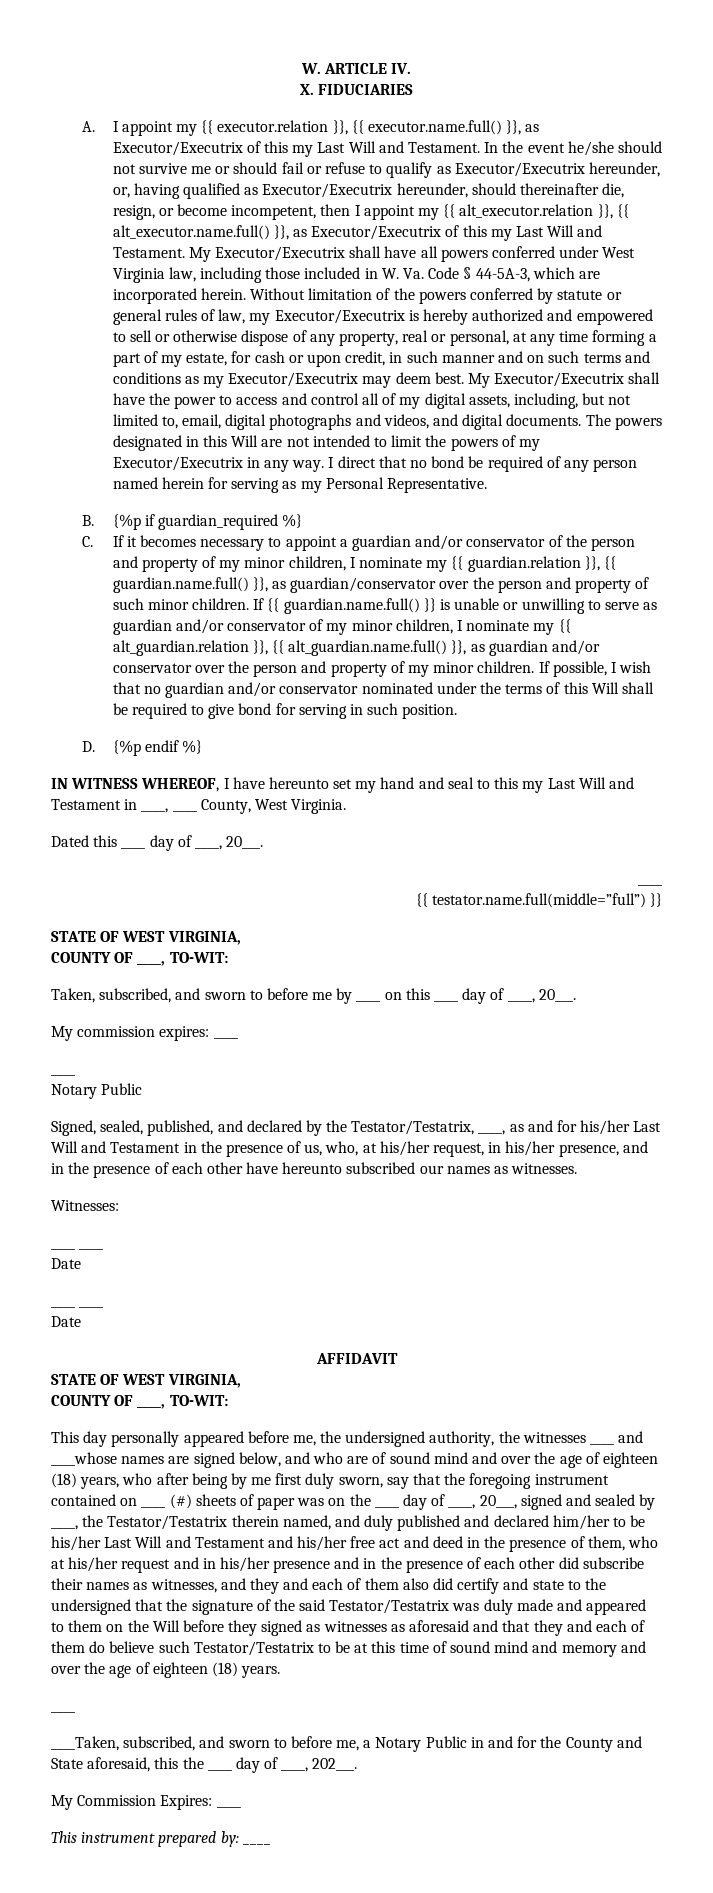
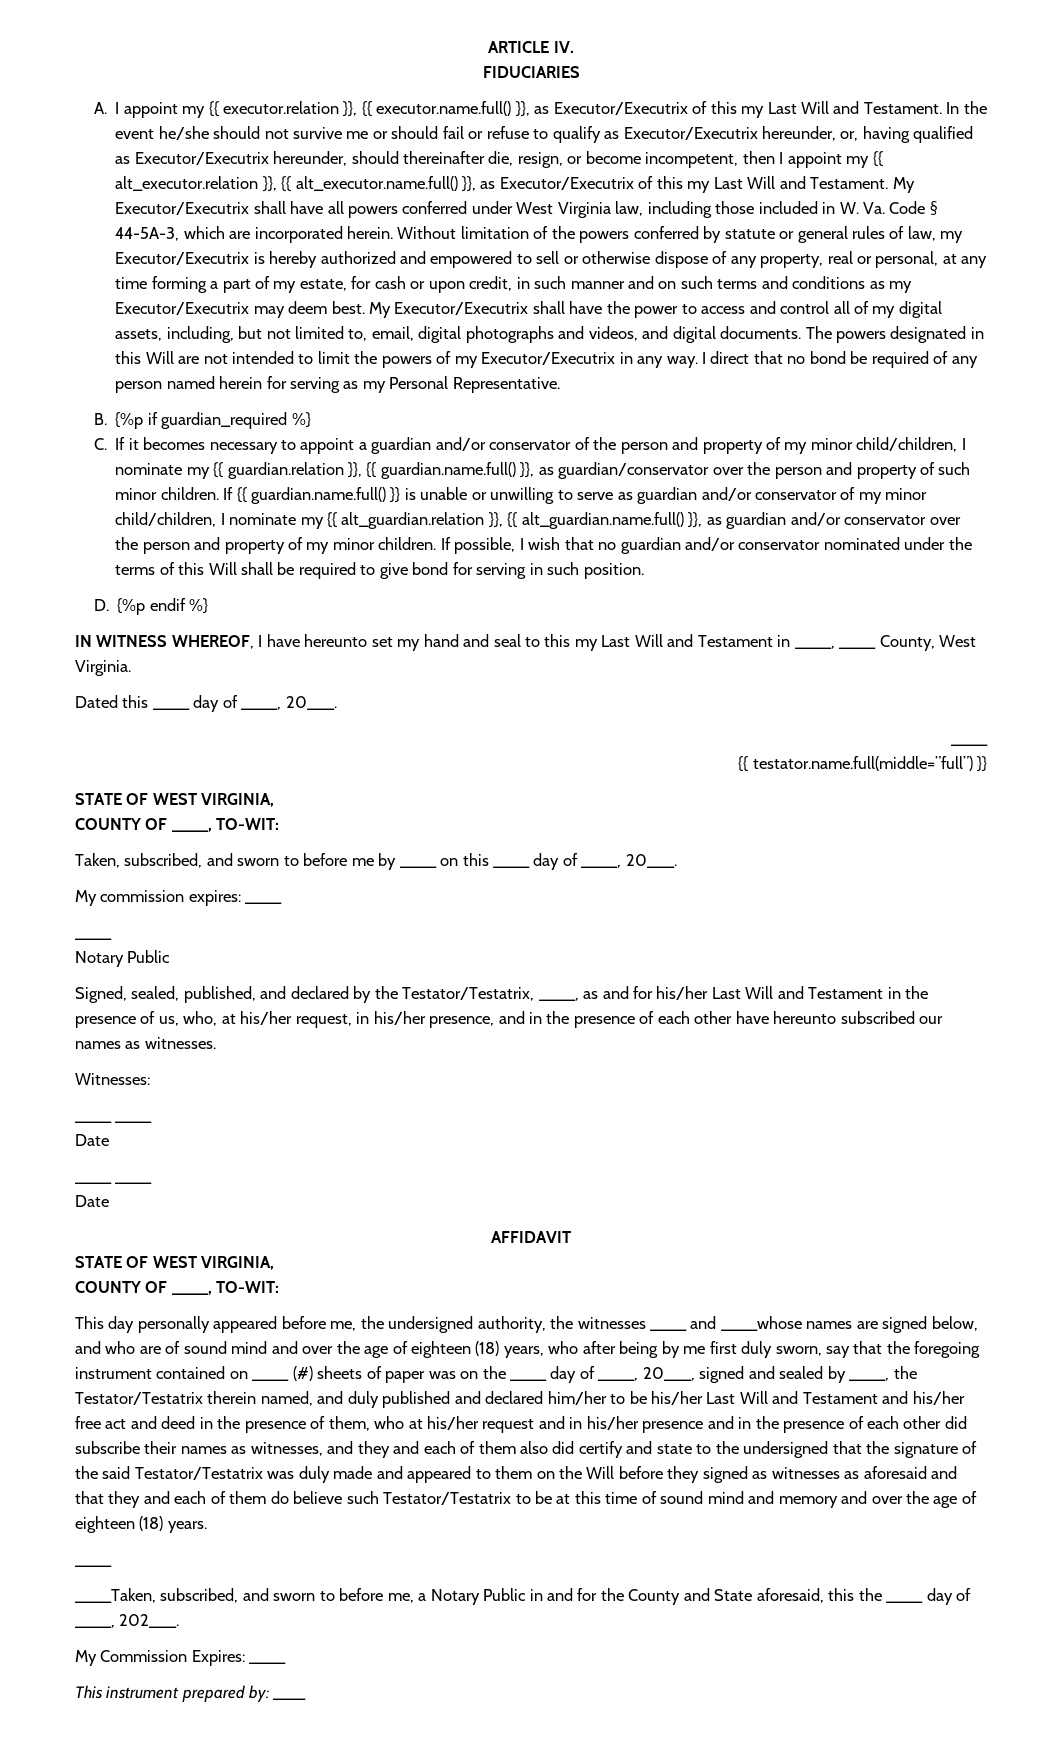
[300,63,321,74] W. -> (488, 47) none
[299,84,314,95] X. -> (574, 47) none
[288,556,346,571] children, -> [856,437,958,452] child/children,
[395,619,453,634] children, -> [115,512,217,527] child/children,

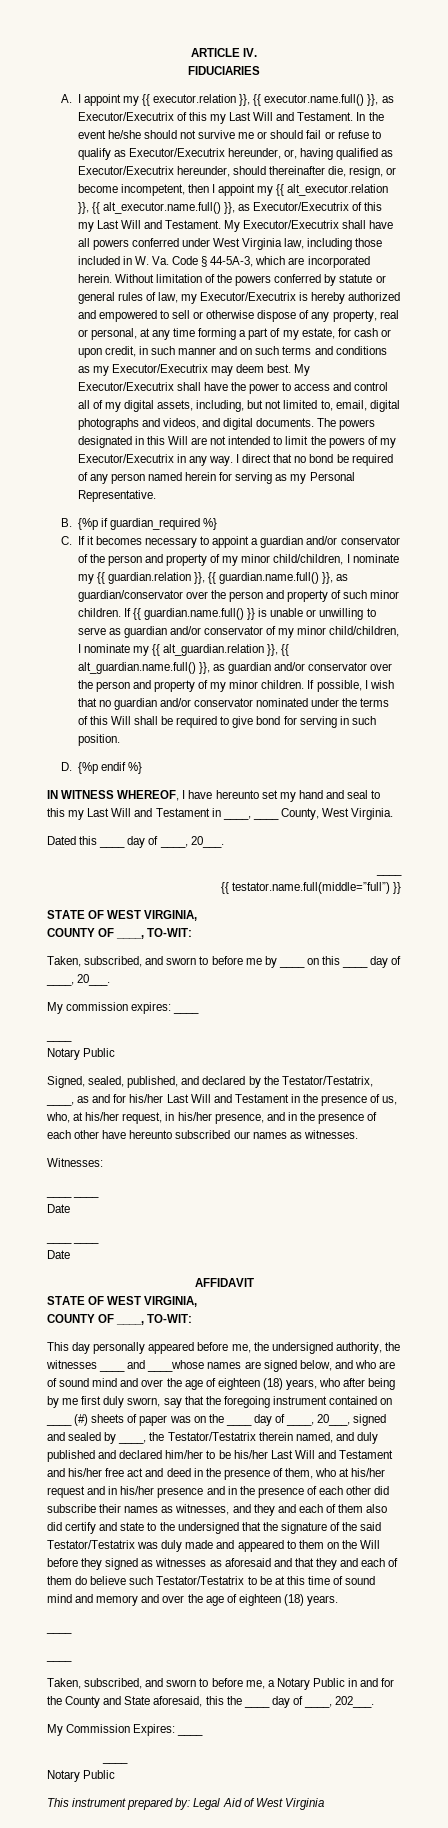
[75,1588,156,1603] ____Taken, -> [46,1659,72,1662] [47,1678,81,1689] ____ // Taken,
(287, 1663) none -> [101,1761,128,1764] [47,1770,116,1782] // ____ // Notary Public
[271,1698,306,1701] ____ -> [193,1798,324,1810] Legal Aid of West Virginia

